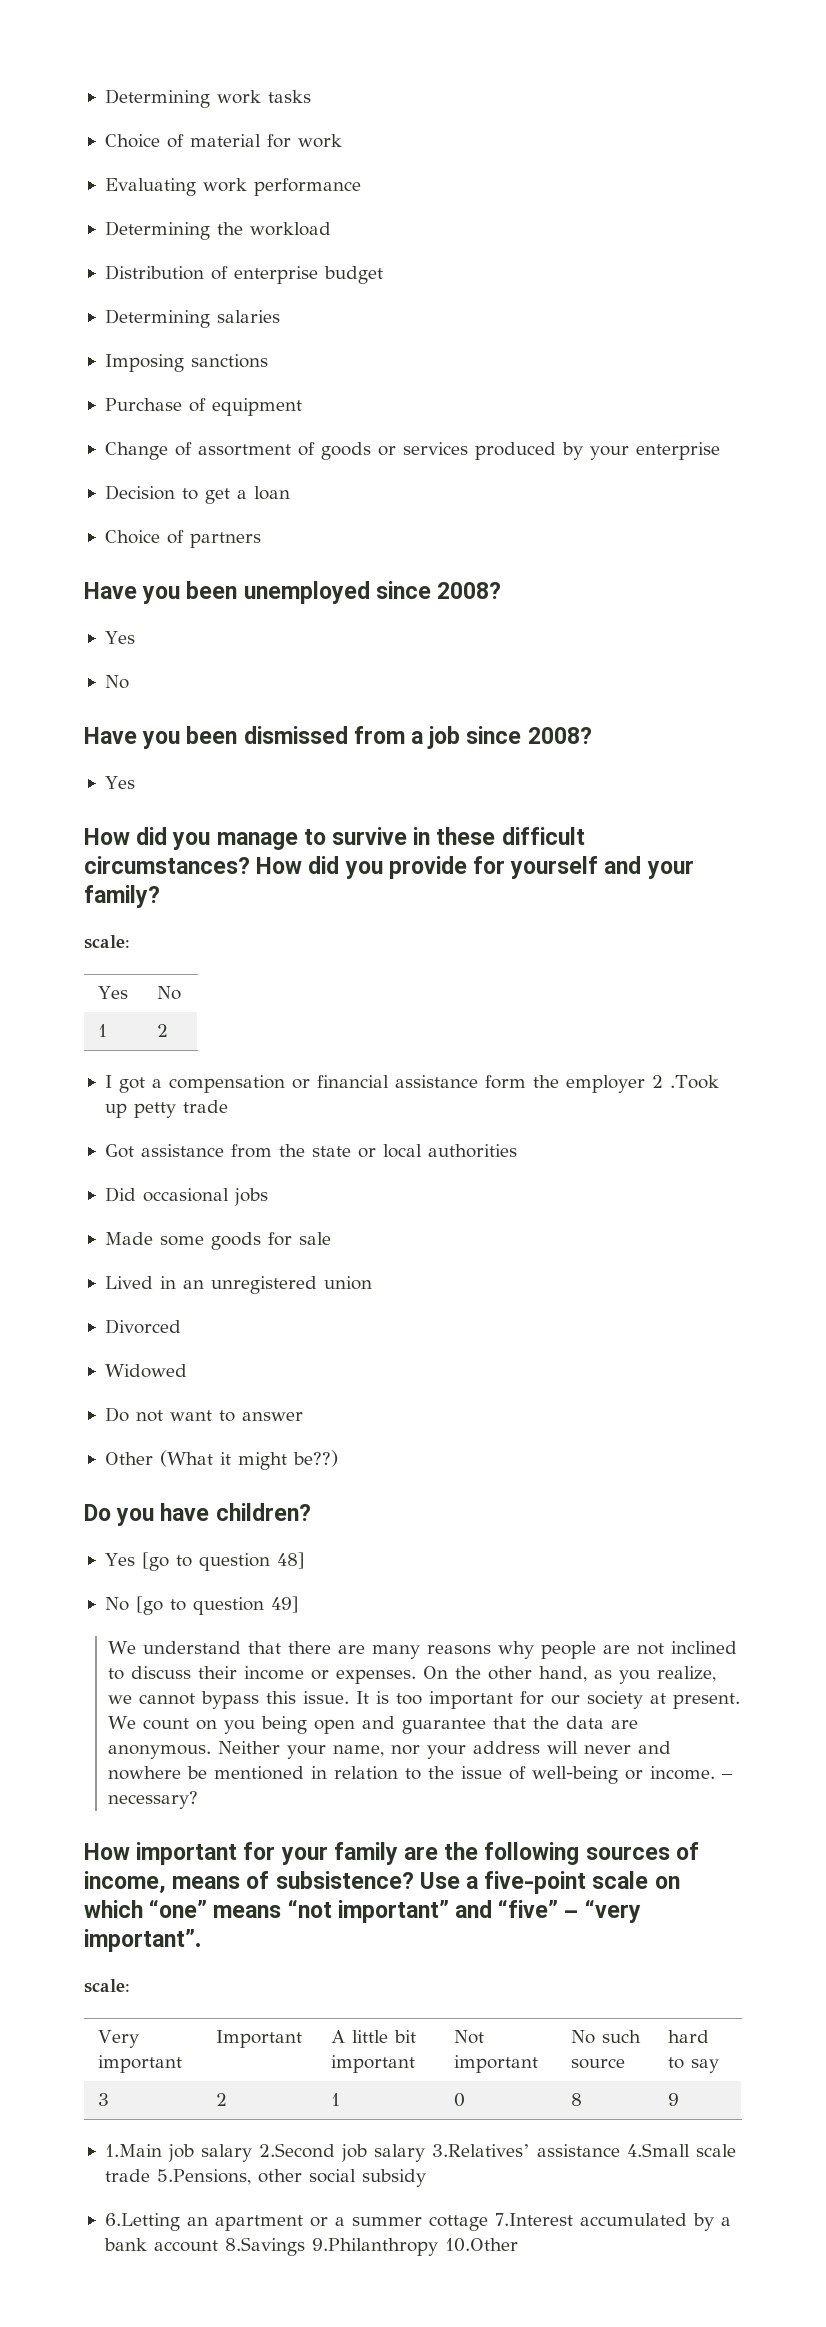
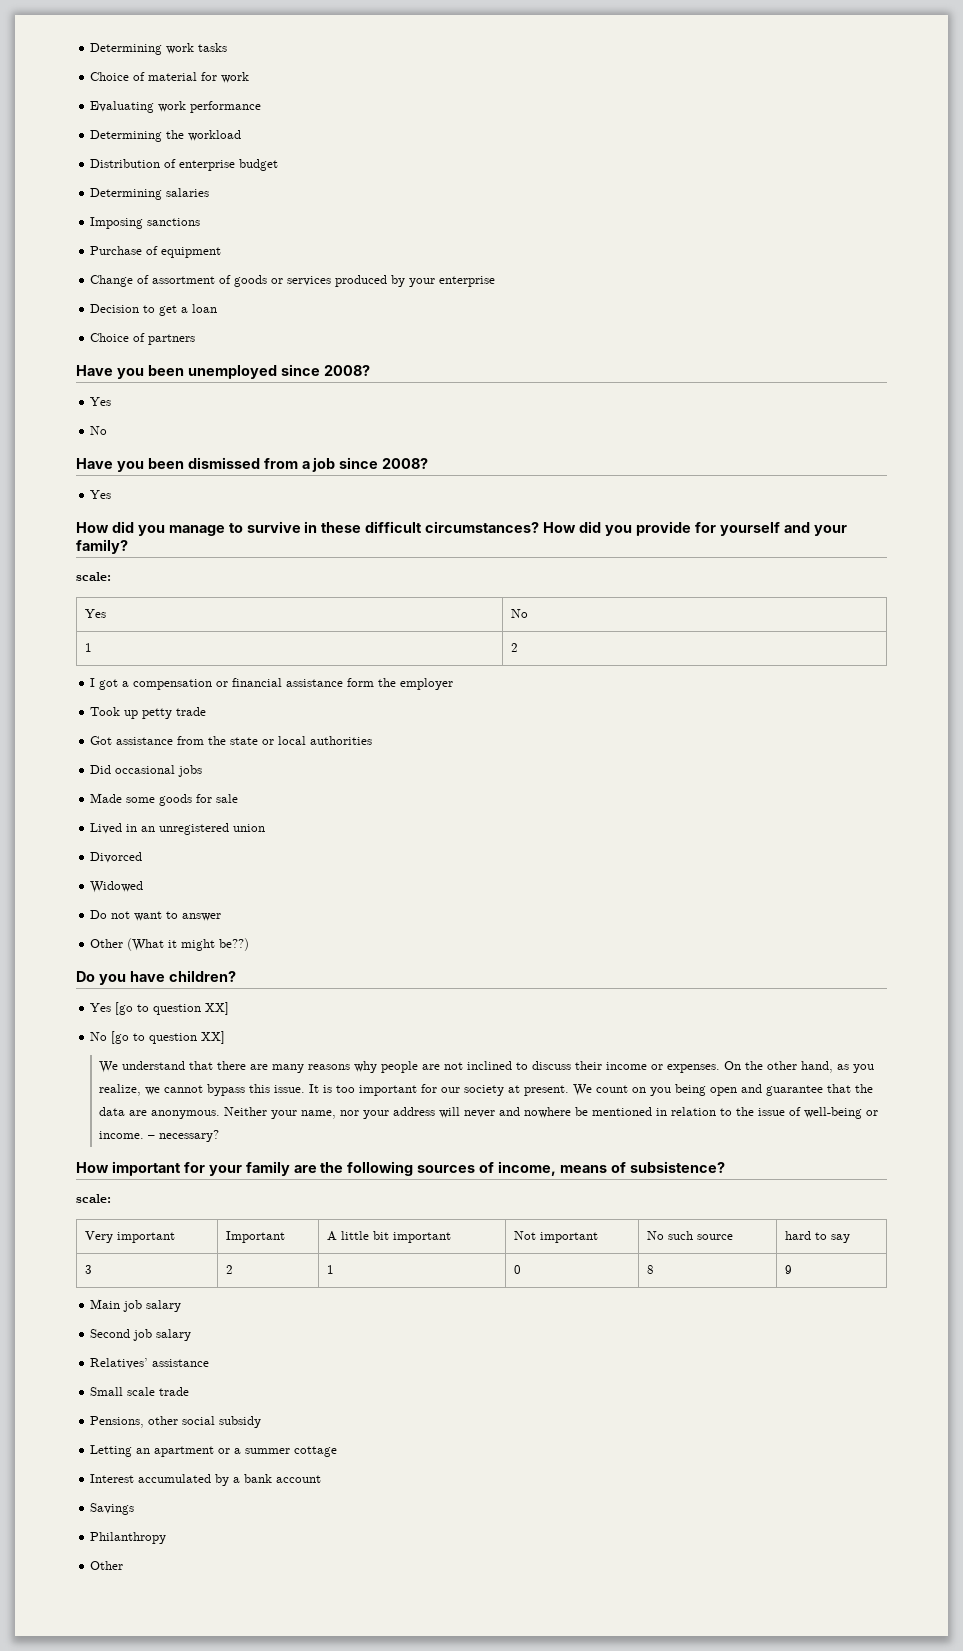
[651,1075,719,1089] 2 .Took -> [90,707,121,716] // Took
[276,1552,305,1569] 48] -> [205,1002,230,1015] XX]
[270,1596,299,1613] 49] -> [201,1031,226,1044] XX]
[419,1871,680,1894] [84,1899,641,1923] [84,1929,201,1952] Use a five-point scale on which “one” means “not important” and “five” – “very important”. -> (725, 1167) none
[104,2143,690,2162] 1.Main job salary 2.Second job salary 3.Relatives’ assistance 4.Small -> [90,1299,182,1312] [90,1329,192,1341] [90,1358,210,1369] [90,1387,124,1396] Main job salary // Second job salary // Relatives’ assistance // Small
[156,2169,251,2185] 5.Pensions, -> [90,1416,145,1428] // Pensions,
[104,2213,180,2231] 6.Letting -> [90,1445,133,1457] Letting
[494,2213,573,2226] 7.Interest -> [90,1474,135,1483] // Interest
[224,2237,518,2256] 8.Savings 9.Philanthropy 10.Other -> [90,1503,135,1515] [90,1532,167,1544] [90,1561,124,1570] // Savings // Philanthropy // Other

